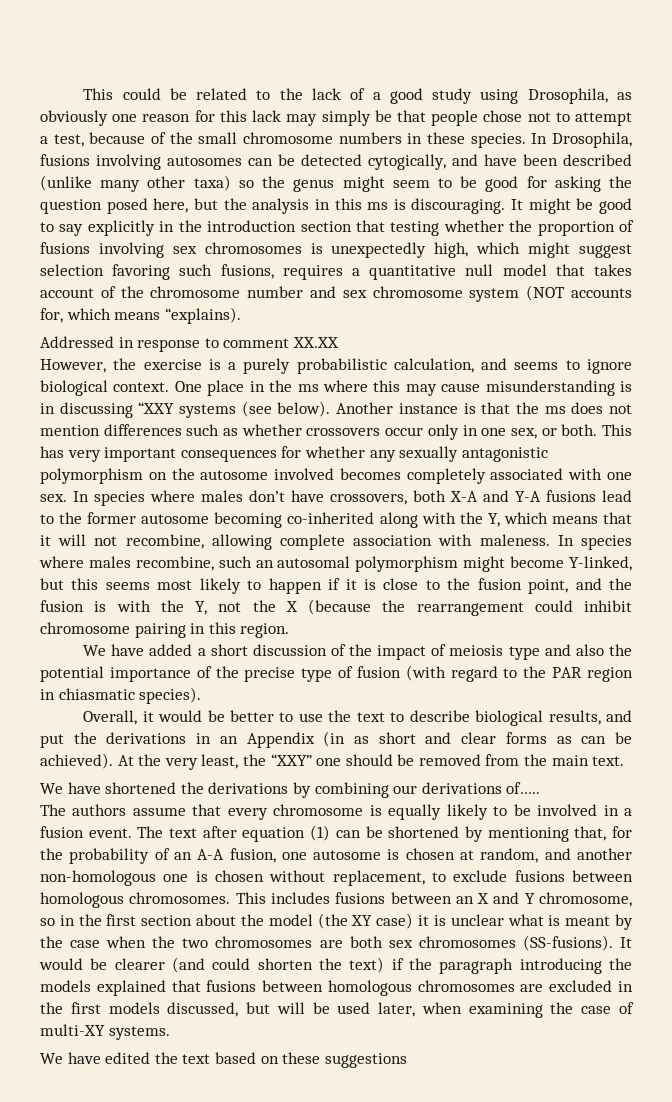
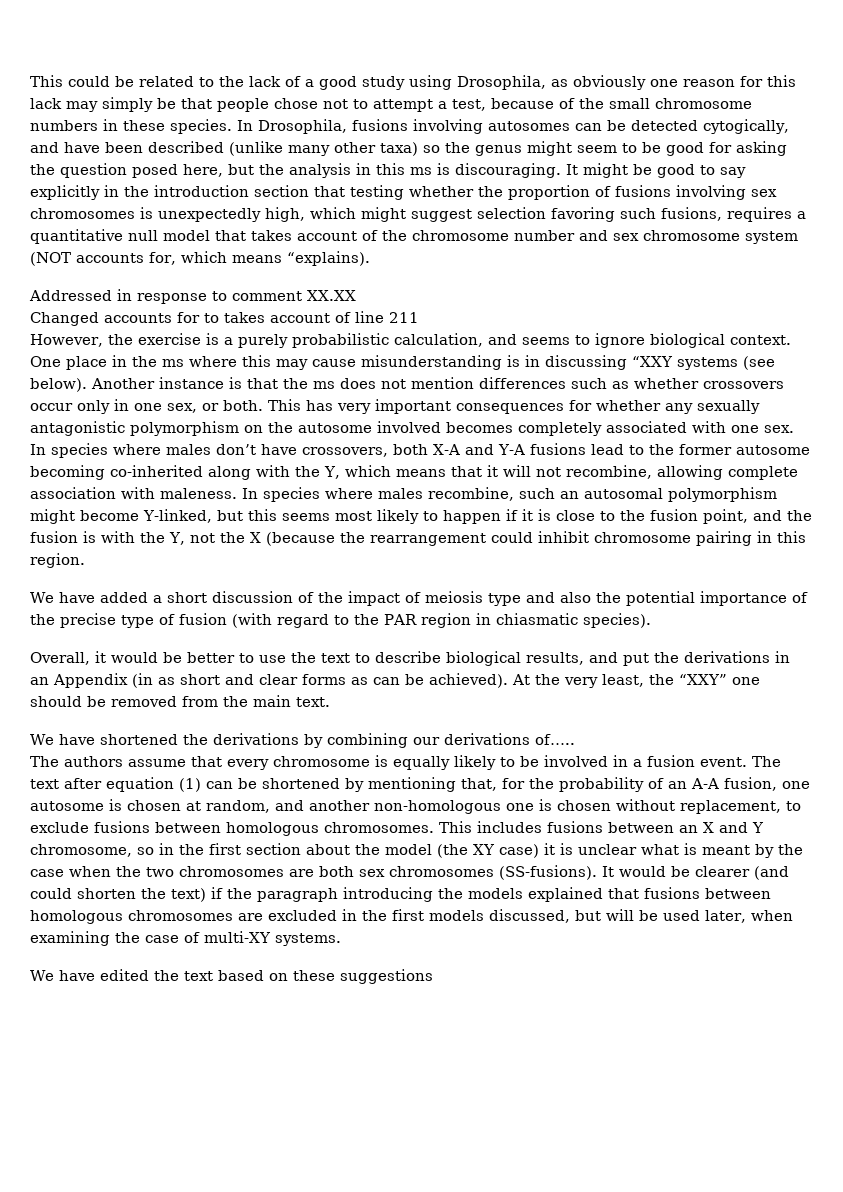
(339, 342) none -> [30,311,419,326] // Changed accounts for to takes account of line 211

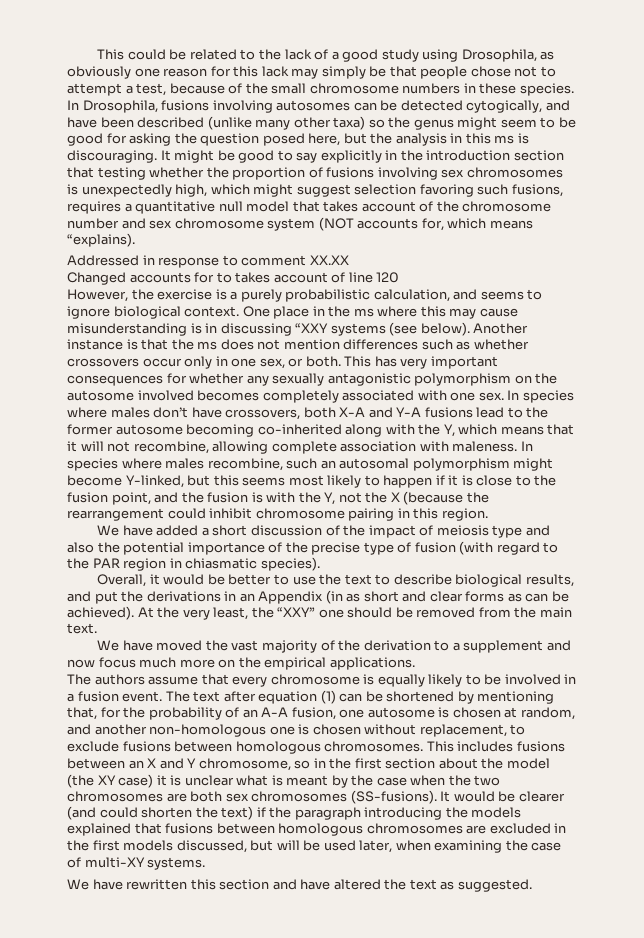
[389,312,419,323] 211 -> [376,272,400,283] 120
[99,733,575,748] shortened the derivations by combining our derivations of….. -> [156,640,571,653] [67,657,415,670] moved the vast majority of the derivation to a supplement and now focus much more on the empirical applications.
[99,969,433,984] edited the text based on these suggestions -> [126,879,532,892] rewritten this section and have altered the text as suggested.

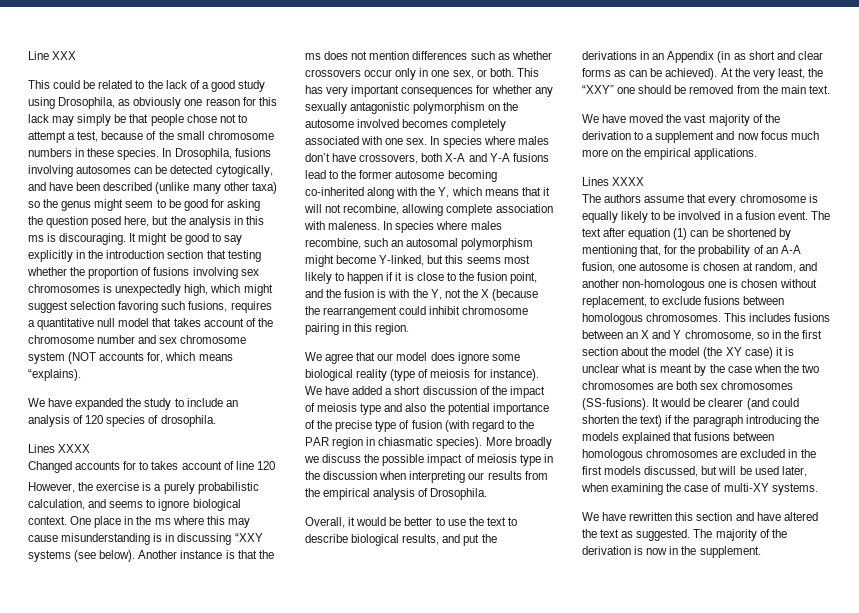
(97, 54) none -> [28,51,77,60] Line XXX //
[67,255,349,268] Addressed in response to comment XX.XX -> [28,398,238,410] [28,415,216,427] [28,444,91,453] We have expanded the study to include an analysis of 120 species of drosophila. // Lines XXXX
(120, 530) none -> [325,352,520,364] [305,369,539,381] [305,386,322,395] agree that our model does ignore some biological reality (type of meiosis for instance). We
(320, 564) none -> [485,437,552,449] [304,454,553,466] [305,471,548,483] [305,488,488,500] More broadly we discuss the possible impact of meiosis type in the discussion when interpreting our results from the empirical analysis of Drosophila.
(415, 663) none -> [582,177,645,186] // Lines XXXX
(532, 885) none -> [693,529,787,541] [582,546,761,558] The majority of the derivation is now in the supplement.

